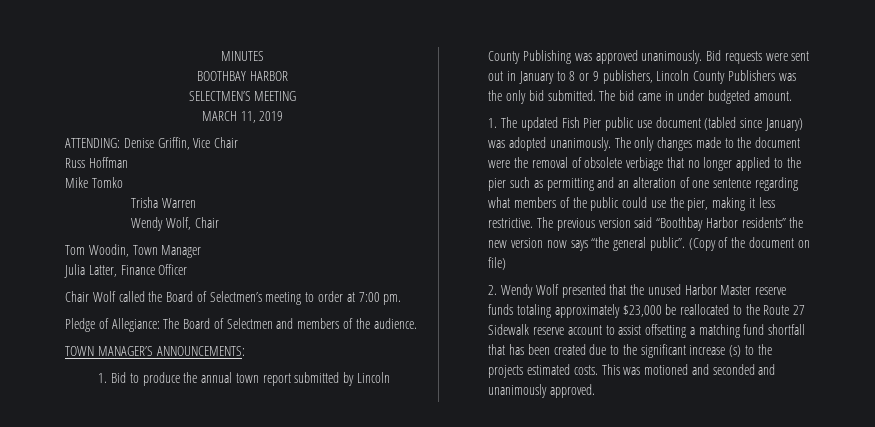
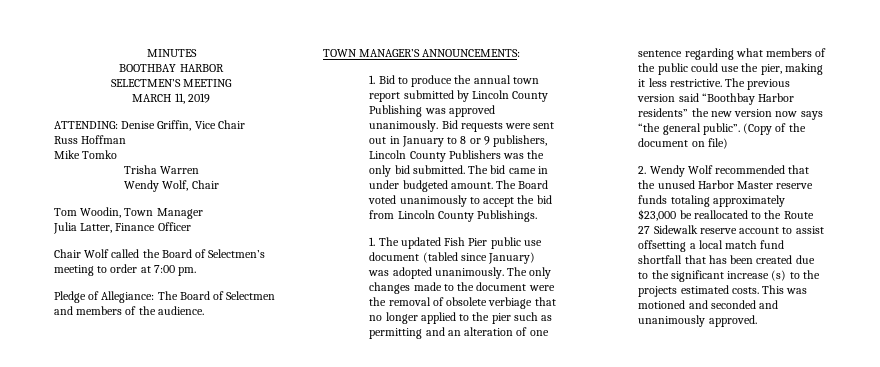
(793, 96) none -> [496,180,549,189] [368,195,552,207] [369,210,538,222] The Board voted unanimously to accept the bid from Lincoln County Publishings.
[561,284,606,298] presented -> [715,165,786,174] recommended
[698,324,740,338] matching -> [698,240,758,249] local match

